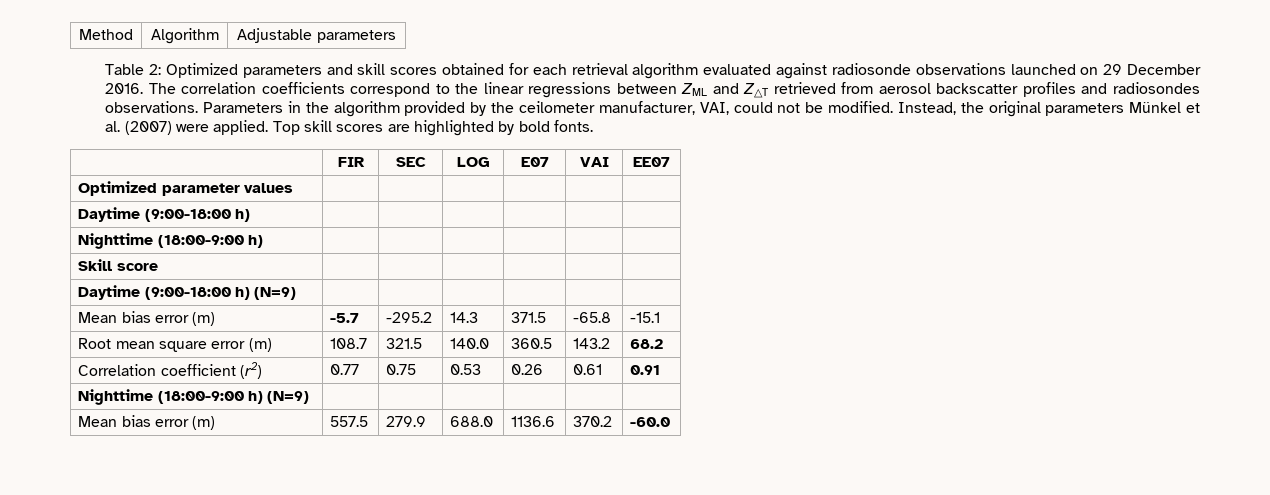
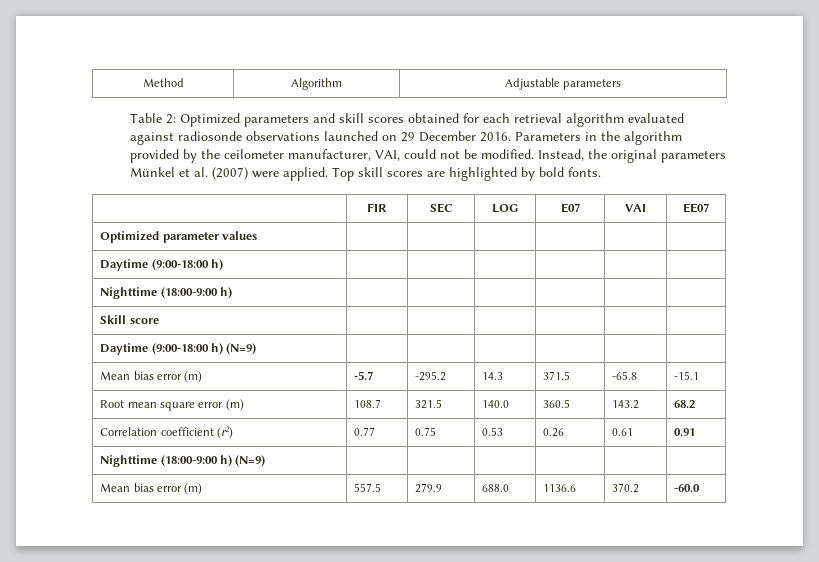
[148,82,1200,98] [105,101,199,113] The correlation coefficients correspond to the linear regressions between ZML and Z△T retrieved from aerosol backscatter profiles and radiosondes observations. -> (511, 137) none

